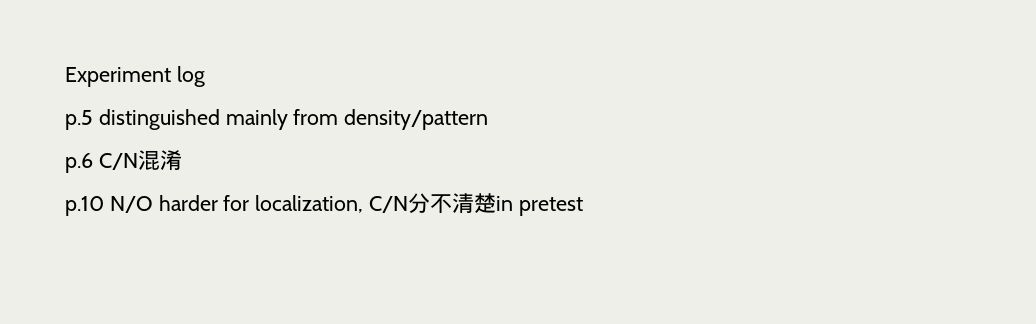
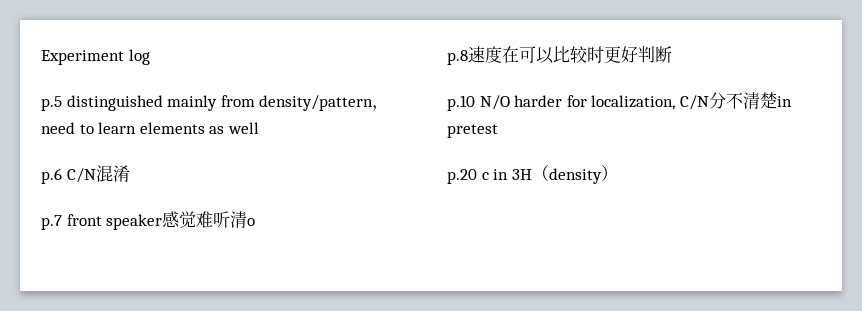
[65,150,182,173] // p.6 C/N混淆 -> [372,105,390,111] [41,122,259,134] [41,165,130,184] [41,211,256,230] [447,46,672,65] ，need to learn elements as well // p.6 C/N混淆 // p.7 front speaker感觉难听清o // p.8速度在可以比较时更好判断
(583, 206) none -> [447,165,618,184] // p.20 c in 3H（density）

